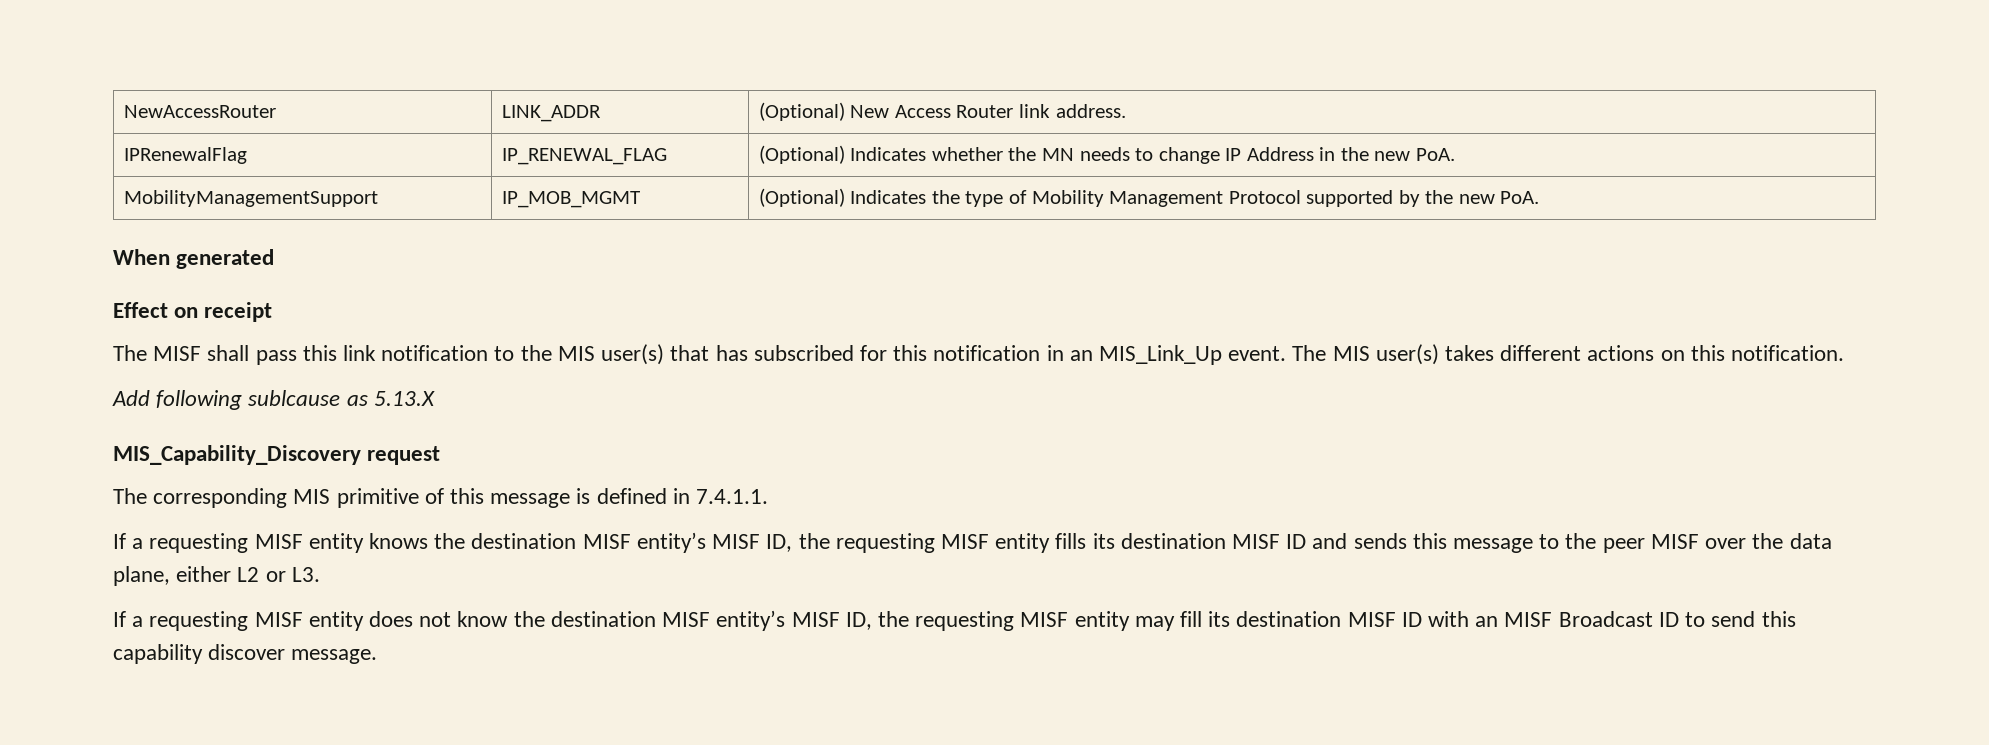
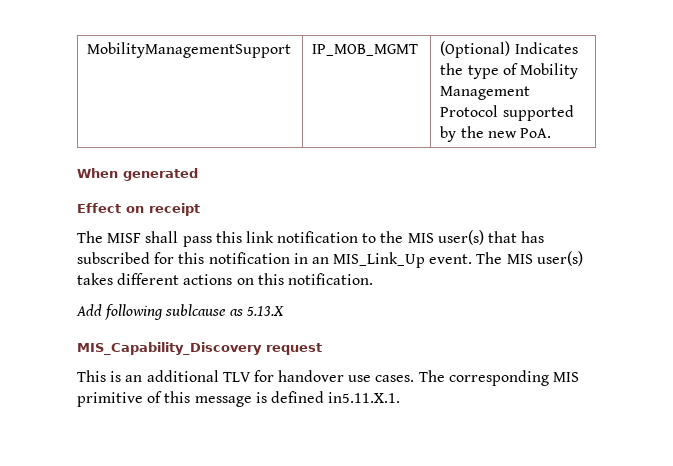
[123,105,276,118] [501,105,601,122] [758,102,1126,121] [123,147,247,164] [501,148,667,165] [758,145,1455,164] NewAccessRouter | LINK_ADDR | (Optional) New Access Router link address. // IPRenewalFlag | IP_RENEWAL_FLAG | (Optional) Indicates whether the MN needs to change IP Address in the new PoA. // -> (87, 50) none
(441, 455) none -> [77,370,415,382] This is an additional TLV for handover use cases.
[672,488,769,504] [113,532,1832,553] [113,566,320,586] [113,610,1796,631] [113,644,378,664] in 7.4.1.1. // If a requesting MISF entity knows the destination MISF entity’s MISF ID, the requesting MISF entity fills its destination MISF ID and sends this message to the peer MISF over the data plane, either L2 or L3. // If a requesting MISF entity does not know the destination MISF entity’s MISF ID, the requesting MISF entity may fill its destination MISF ID with an MISF Broadcast ID to send this capability discover message. -> [328,392,401,403] in5.11.X.1.

